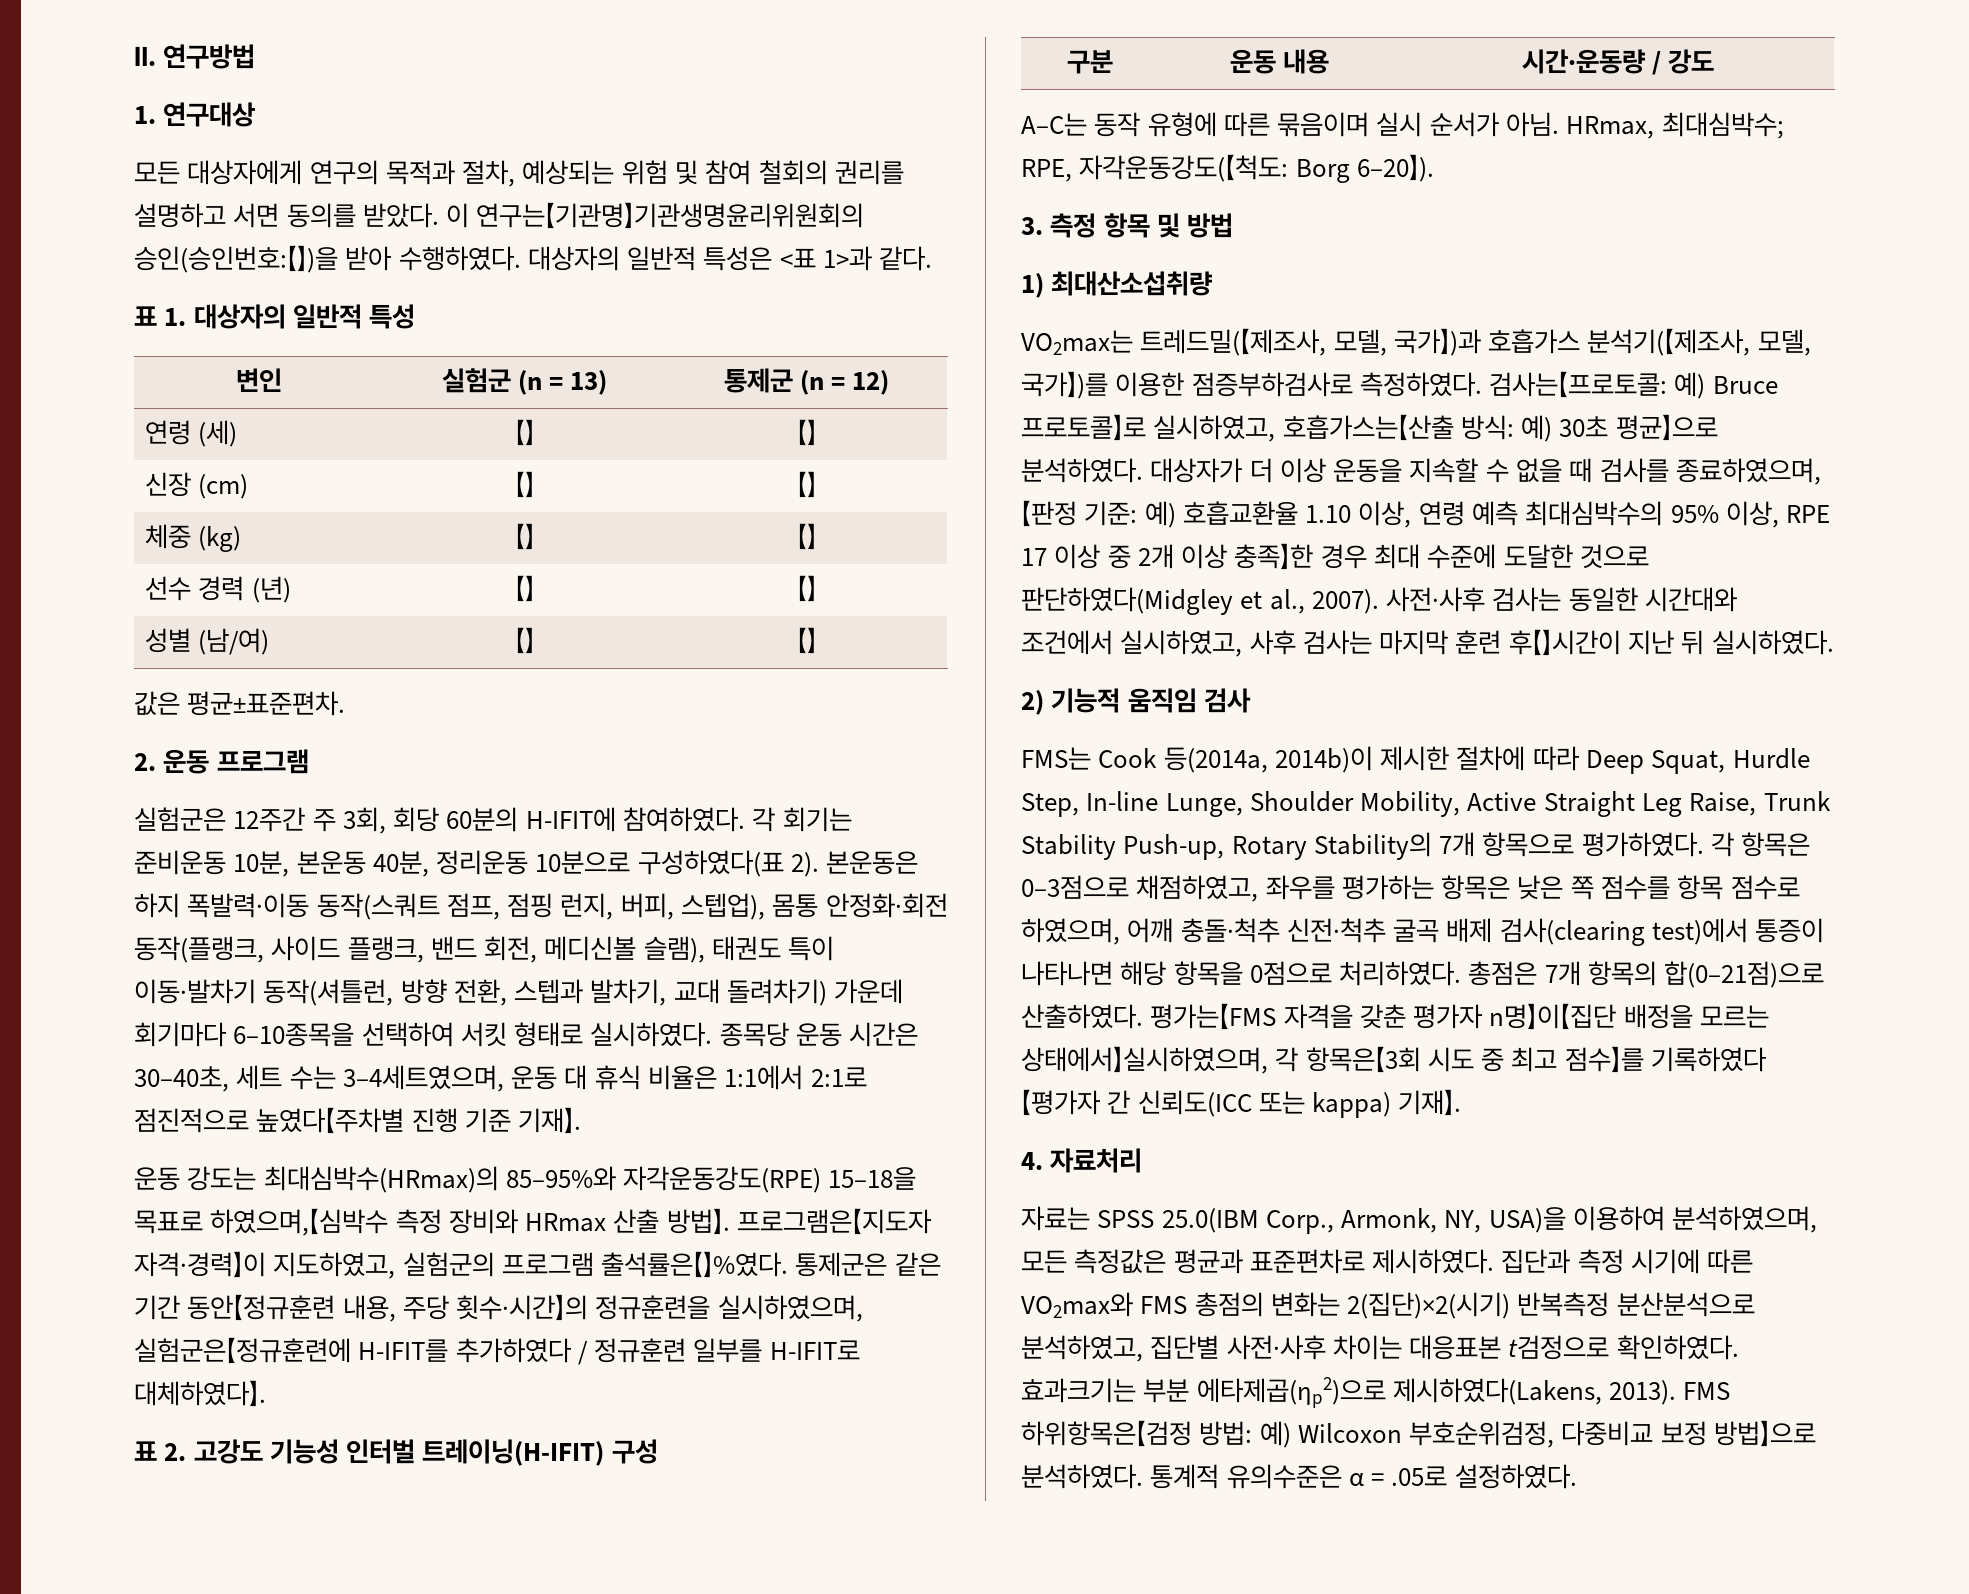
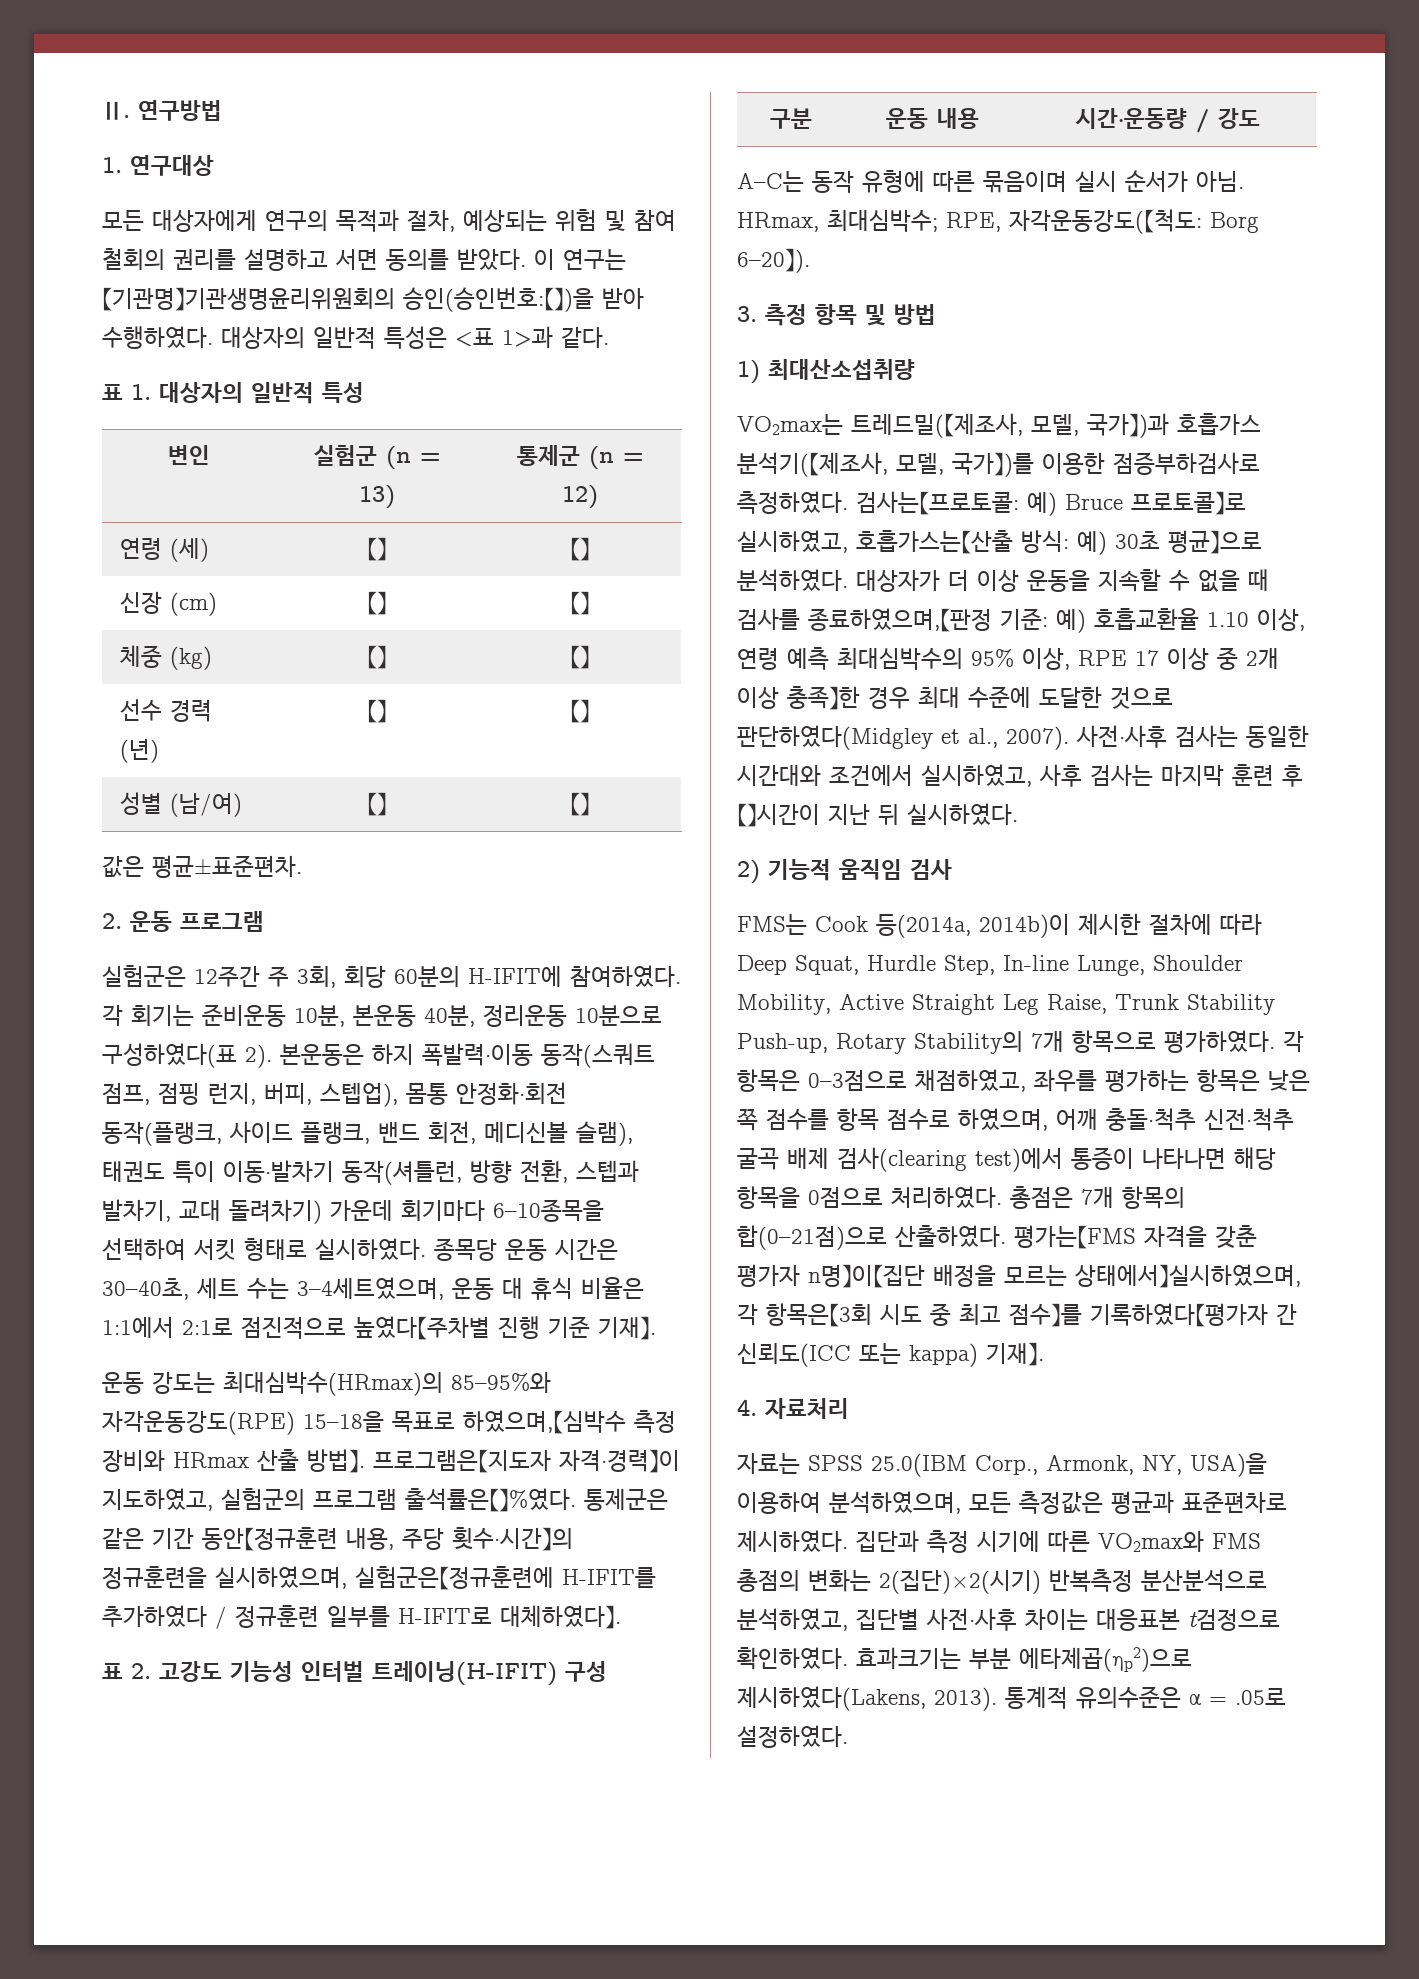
[1683,1382,1731,1400] [1021,1420,1817,1448] [1021,1464,1143,1489] FMS 하위항목은【검정 방법: 예) Wilcoxon 부호순위검정, 다중비교 보정 방법】으로 분석하였다. -> (997, 1699) none

